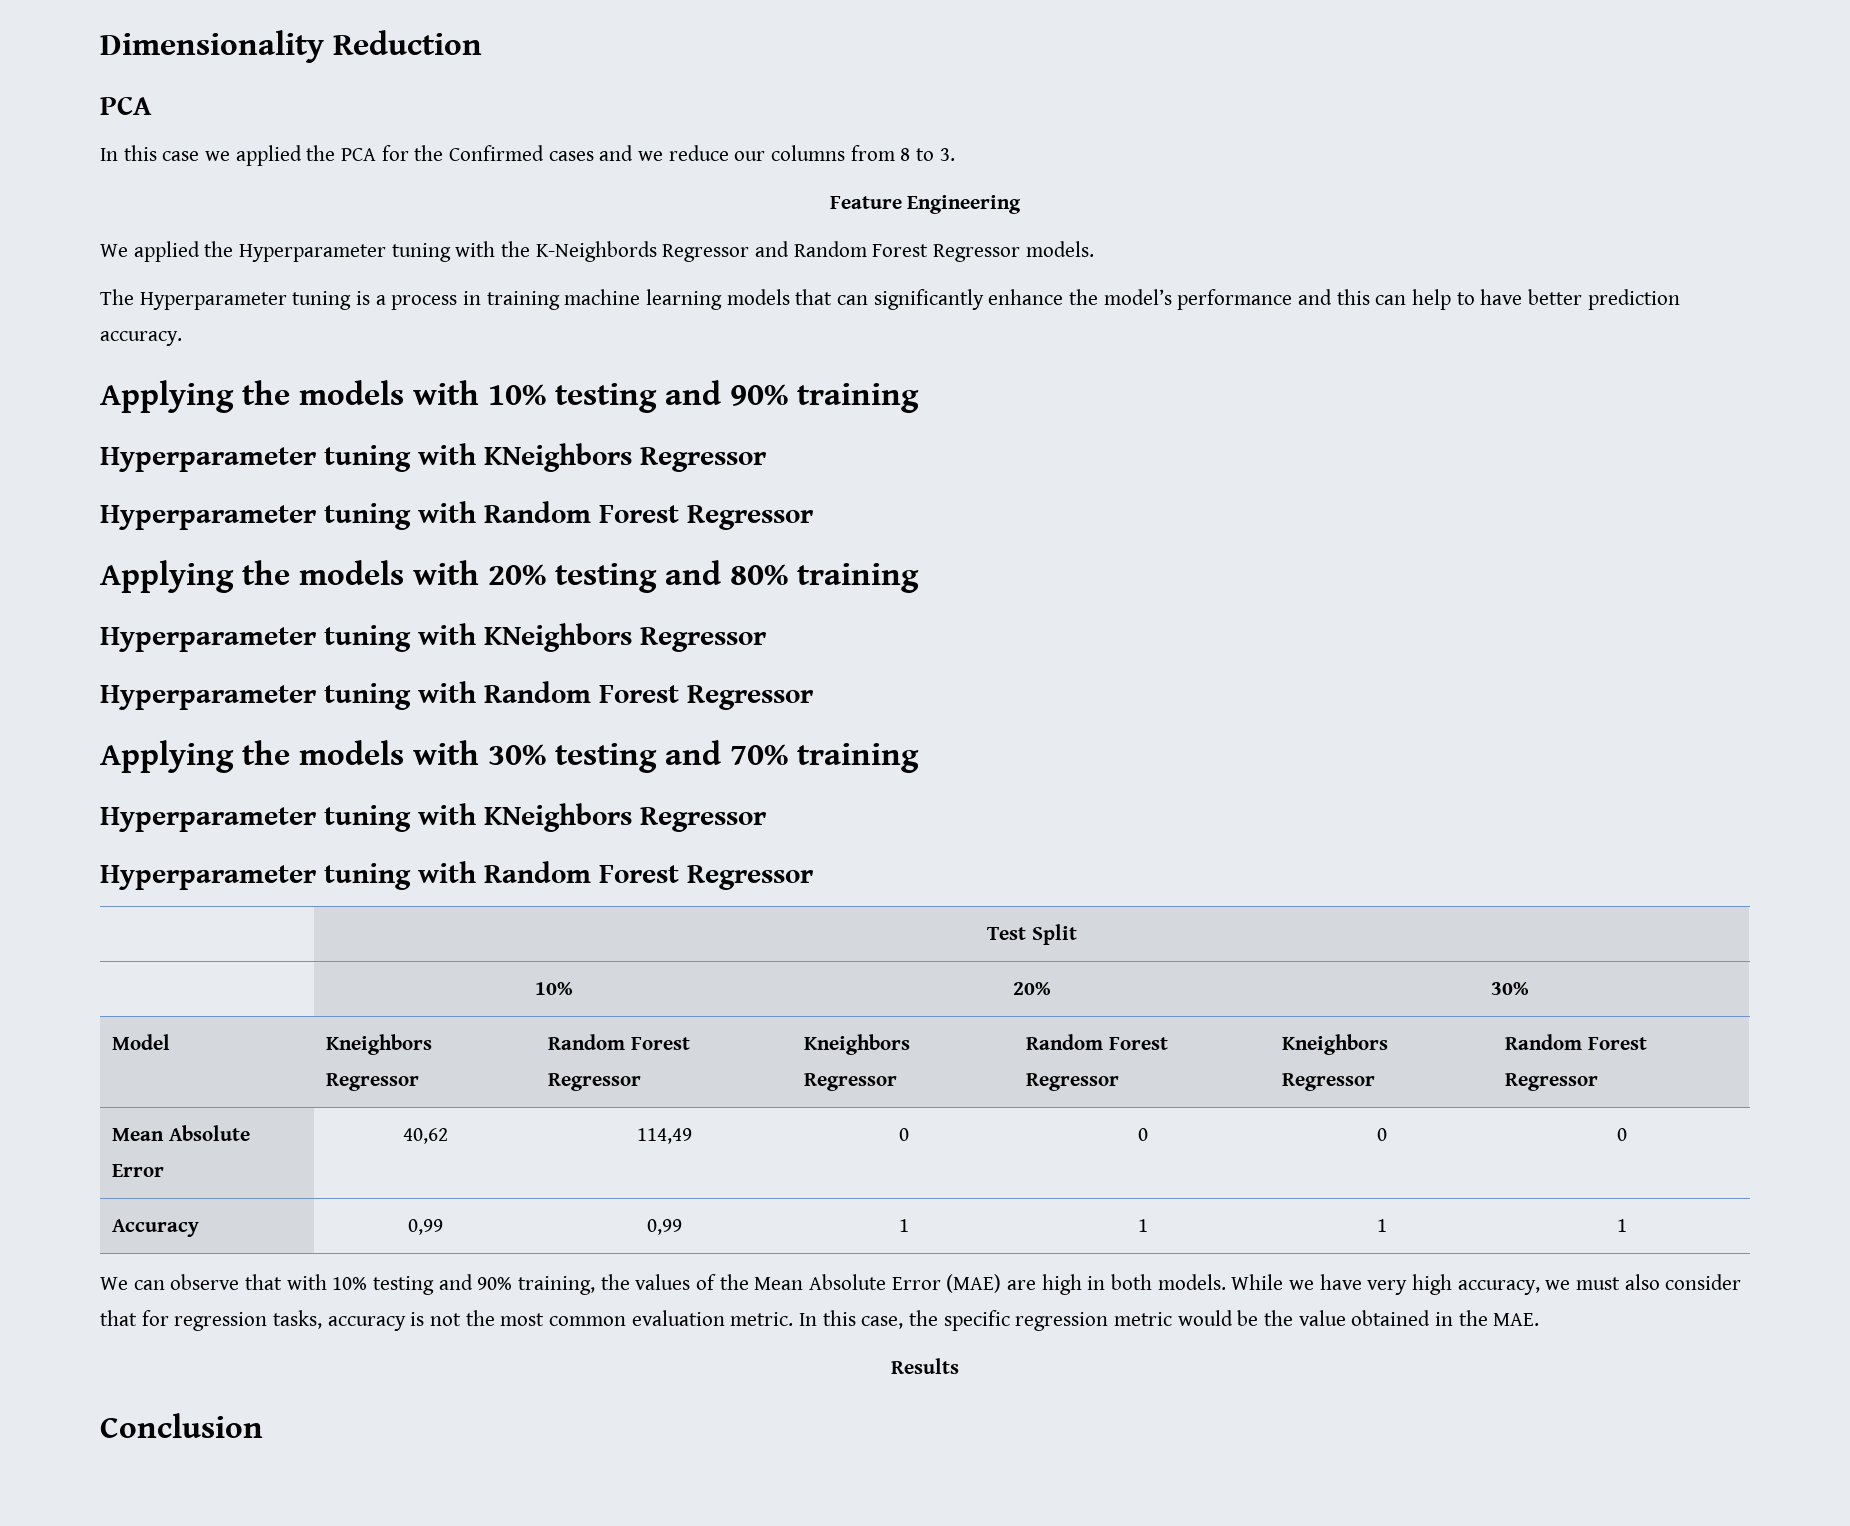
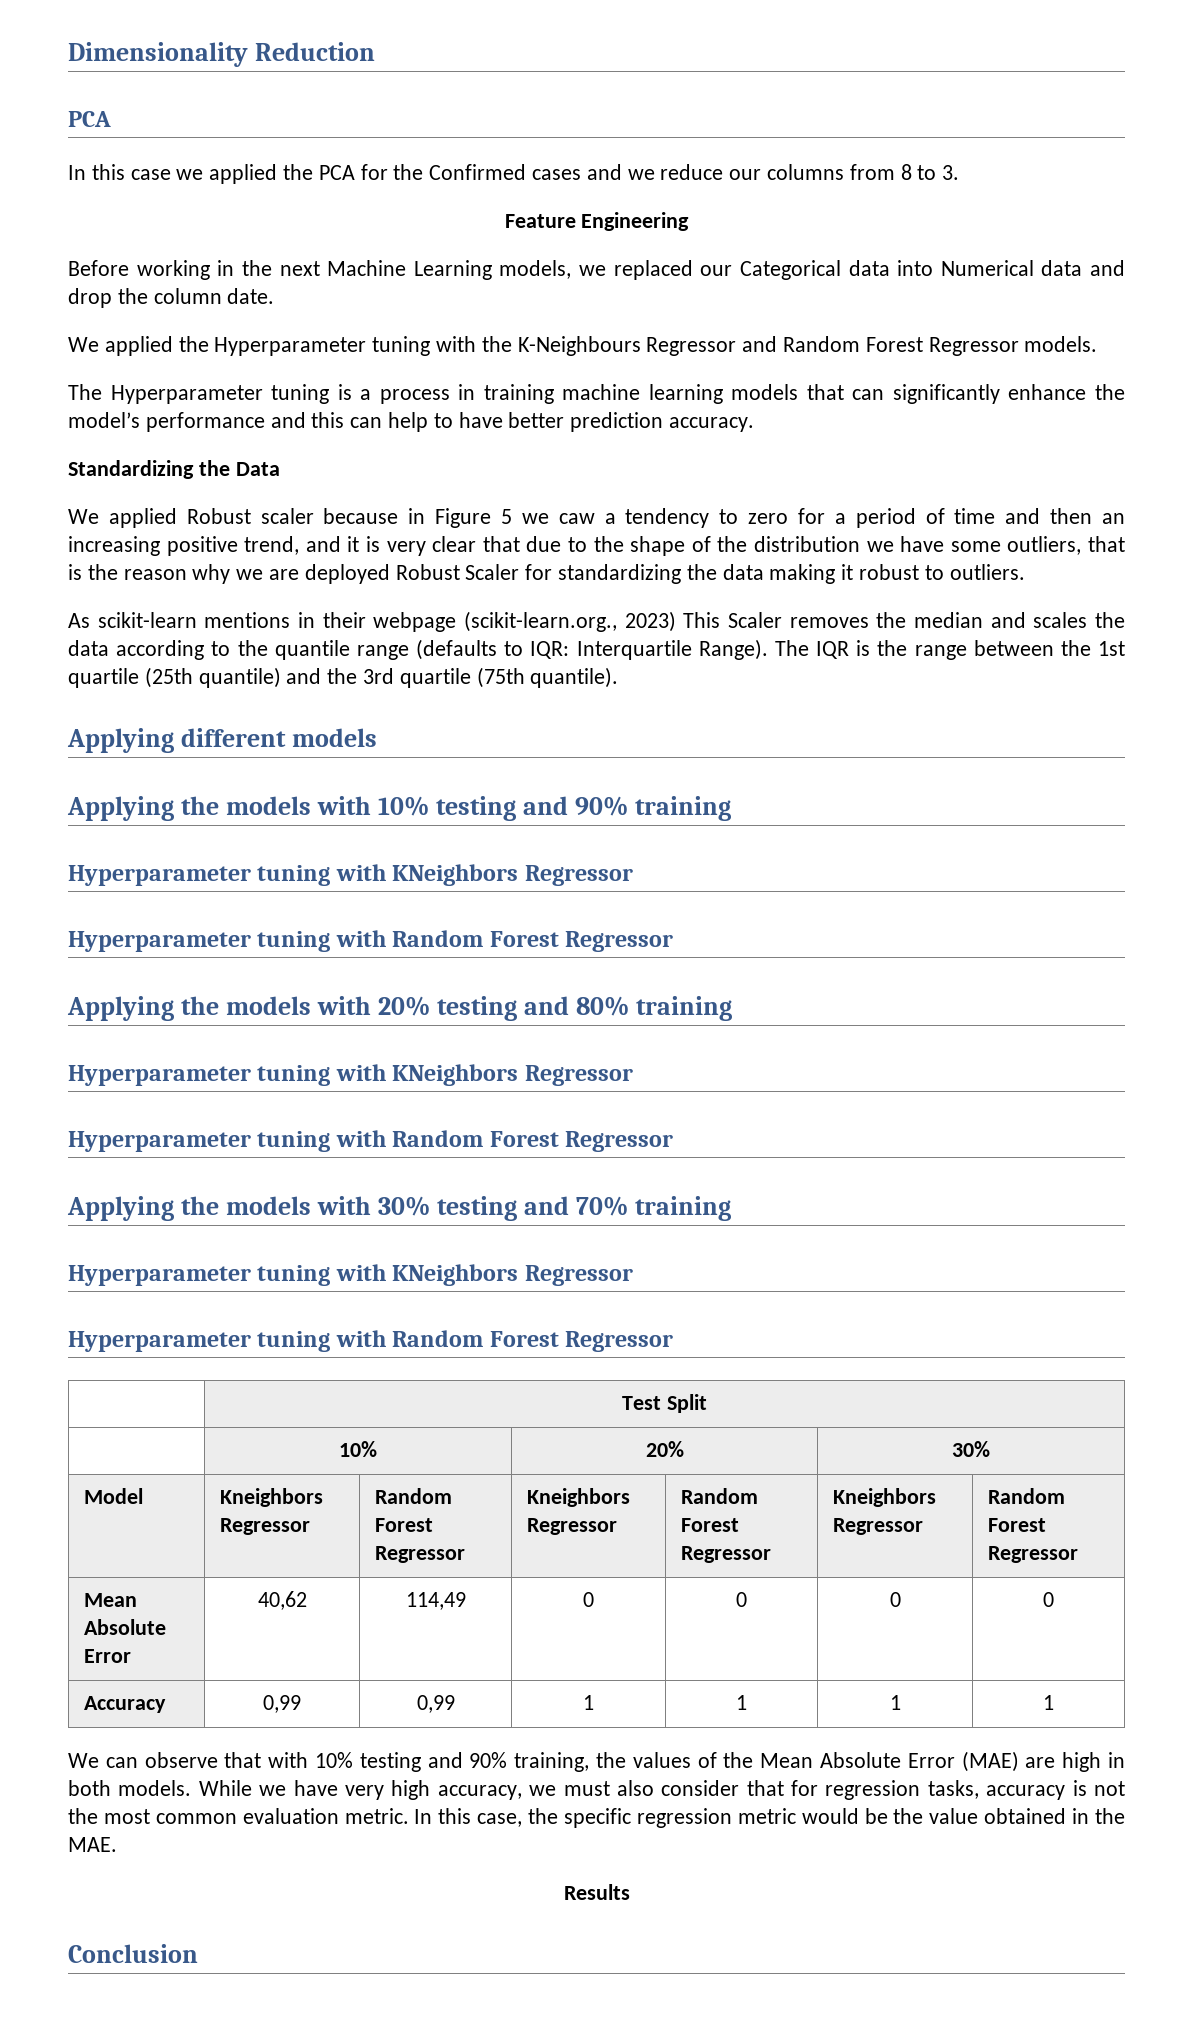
(1022, 204) none -> [68,260,1125,280] [68,288,275,308] // Before working in the next Machine Learning models, we replaced our Categorical data into Numerical data and drop the column date.
[535,241,657,262] K-Neighbords -> [517,336,641,356] K-Neighbours
(182, 338) none -> [68,460,280,479] [68,508,1126,528] [68,536,1126,556] [68,564,1025,584] [68,611,1125,632] [68,639,1125,660] [68,667,619,688] [67,728,378,753] // Standardizing the Data // We applied Robust scaler because in Figure 5 we caw a tendency to zero for a period of time and then an increasing positive trend, and it is very clear that due to the shape of the distribution we have some outliers, that is the reason why we are deployed Robust Scaler for standardizing the data making it robust to outliers. // As scikit-learn mentions in their webpage (scikit-learn.org., 2023) This Scaler removes the median and scales the data according to the quantile range (defaults to IQR: Interquartile Range). The IQR is the range between the 1st quartile (25th quantile) and the 3rd quartile (75th quantile). // Applying different models

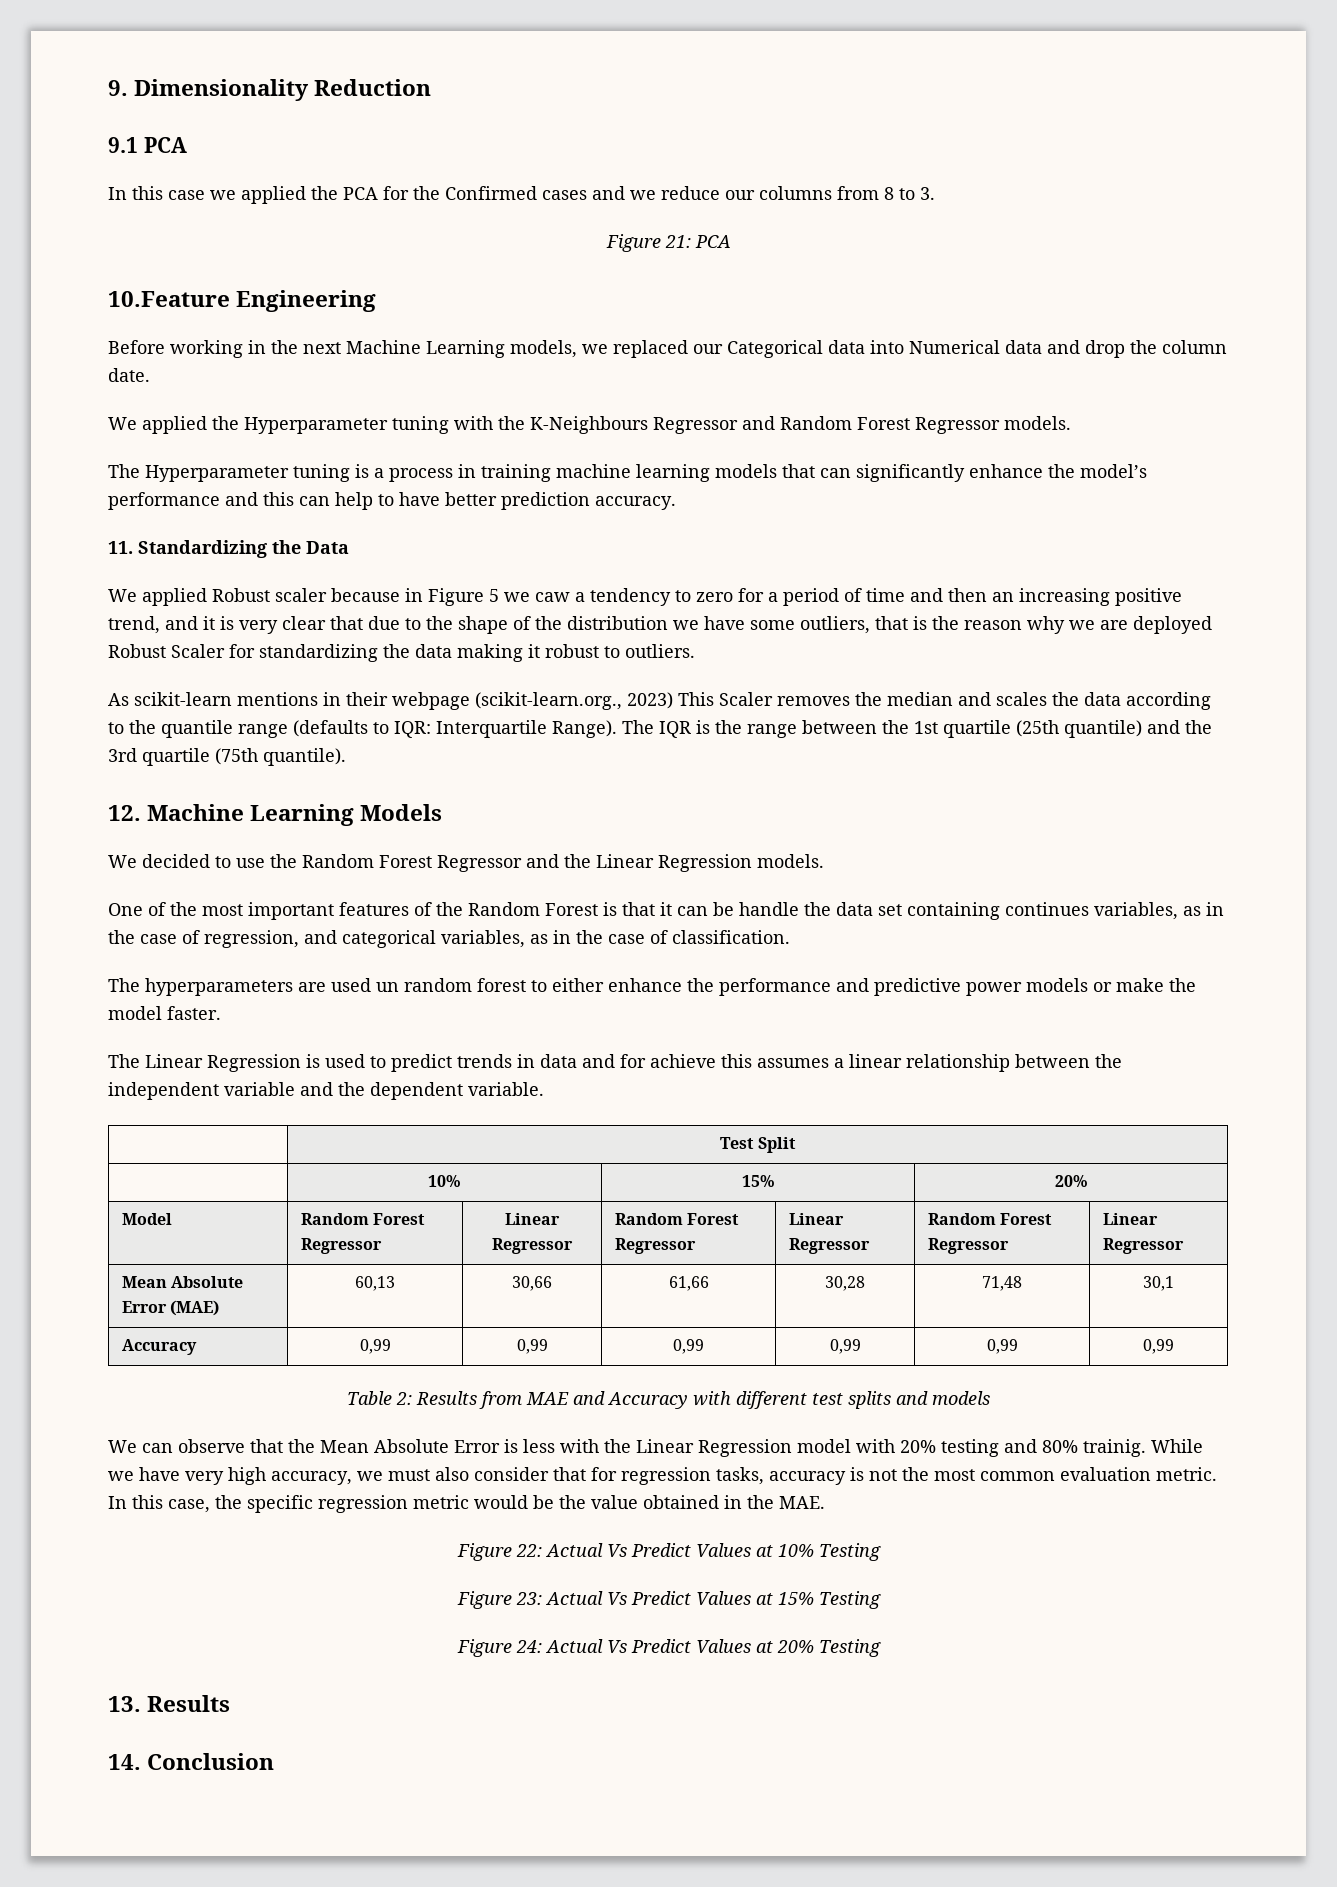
(68, 54) none -> [108,80,128,96] 9.
(376, 51) none -> [108,137,138,153] 9.1
[504,214,576,228] Feature -> [605,234,731,252] [108,291,230,307] Figure 21: PCA // 10.Feature
(755, 424) none -> [108,541,133,554] 11.
[67,728,378,753] [67,796,732,821] [68,864,633,886] [68,930,674,952] [67,996,733,1021] [68,1064,633,1086] [68,1130,674,1152] [67,1196,732,1221] [68,1264,633,1286] [68,1330,674,1352] Applying different models // Applying the models with 10% testing and 90% training // Hyperparameter tuning with KNeighbors Regressor // Hyperparameter tuning with Random Forest Regressor // Applying the models with 20% testing and 80% training // Hyperparameter tuning with KNeighbors Regressor // Hyperparameter tuning with Random Forest Regressor // Applying the models with 30% testing and 70% training // Hyperparameter tuning with KNeighbors Regressor // Hyperparameter tuning with Random Forest Regressor -> [108,804,443,826] [108,854,824,872] [108,902,1224,920] [108,930,790,948] [108,978,1196,996] [108,1006,221,1020] [108,1054,1122,1072] [108,1082,544,1100] 12. Machine Learning Models // We decided to use the Random Forest Regressor and the Linear Regression models. // One of the most important features of the Random Forest is that it can be handle the data set containing continues variables, as in the case of regression, and categorical variables, as in the case of classification. // The hyperparameters are used un random forest to either enhance the performance and predictive power models or make the model faster. // The Linear Regression is used to predict trends in data and for achieve this assumes a linear relationship between the independent variable and the dependent variable.
[645,1441,684,1457] [952,1441,990,1457] | 20% | 30% -> [741,1175,775,1187] [1054,1175,1088,1187] | 15% | 20%
[220,1488,324,1507] [220,1518,311,1535] [375,1488,453,1504] [375,1518,434,1532] [375,1546,466,1563] [527,1488,631,1507] [527,1518,618,1535] [681,1488,759,1504] [681,1518,740,1532] [681,1546,772,1563] [833,1488,937,1507] [833,1518,924,1535] [988,1488,1066,1504] [988,1518,1047,1532] Kneighbors Regressor | Random Forest Regressor | Kneighbors Regressor | Random Forest Regressor | Kneighbors Regressor | Random Forest -> [300,1213,426,1225] [300,1238,382,1254] [505,1213,560,1225] [492,1238,573,1254] [614,1213,740,1225] [614,1238,696,1254] [788,1213,844,1225] [788,1238,870,1254] [927,1213,1053,1225] [927,1238,1009,1254] [1102,1213,1158,1225] Random Forest Regressor | Linear Regressor | Random Forest Regressor | Linear Regressor | Random Forest Regressor | Linear
[257,1591,307,1610] [405,1592,466,1610] [583,1592,594,1607] [736,1592,747,1607] [889,1592,901,1607] [1043,1592,1054,1607] [84,1696,167,1713] [263,1695,301,1713] [416,1695,455,1713] [583,1695,594,1710] [736,1695,747,1710] [889,1695,901,1710] [1043,1695,1054,1710] [68,1751,1125,1772] [68,1780,192,1796] | 40,62 | 114,49 | 0 | 0 | 0 | 0 // Accuracy | 0,99 | 0,99 | 1 | 1 | 1 | 1 // We can observe that with 10% testing and 90% training, the values of the Mean Absolute Error (MAE) are high in both models. -> [170,1300,220,1316] [355,1276,395,1291] [512,1276,552,1291] [668,1276,709,1291] [825,1276,865,1291] [982,1276,1022,1291] [1143,1276,1174,1291] [121,1339,197,1355] [359,1339,391,1354] [516,1339,548,1354] [673,1339,704,1354] [829,1339,861,1354] [986,1339,1018,1354] [1143,1339,1174,1354] [347,1391,990,1409] [108,1439,1146,1457] (MAE) | 60,13 | 30,66 | 61,66 | 30,28 | 71,48 | 30,1 // Accuracy | 0,99 | 0,99 | 0,99 | 0,99 | 0,99 | 0,99 // Table 2: Results from MAE and Accuracy with different test splits and models // We can observe that the Mean Absolute Error is less with the Linear Regression model with 20% testing and 80% trainig.
(117, 1844) none -> [456,1543,881,1561] [456,1591,881,1609] [456,1639,881,1657] [108,1696,141,1712] Figure 22: Actual Vs Predict Values at 10% Testing // Figure 23: Actual Vs Predict Values at 15% Testing // Figure 24: Actual Vs Predict Values at 20% Testing // 13.
(630, 1892) none -> [108,1754,141,1770] 14.

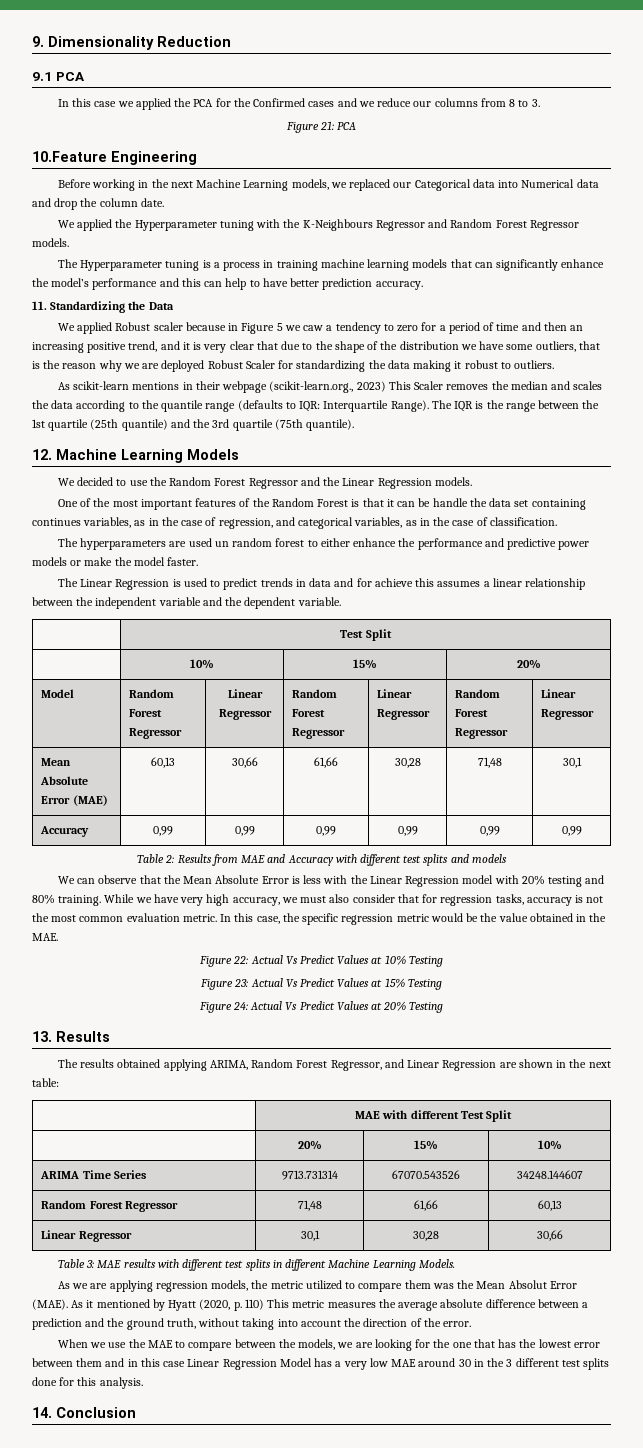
[1083,1439,1146,1457] trainig. -> [58,895,102,906] training.
(231, 1703) none -> [57,1059,611,1071] [32,1078,59,1087] [355,1110,512,1122] [297,1140,322,1150] [414,1140,438,1150] [537,1140,562,1150] [40,1170,146,1179] [281,1170,338,1180] [392,1170,460,1179] [516,1170,583,1179] [41,1200,178,1212] [297,1200,322,1211] [414,1200,438,1211] [537,1200,562,1211] [41,1230,132,1242] [300,1230,320,1241] [413,1231,439,1241] [536,1230,563,1241] [57,1259,455,1271] [57,1280,577,1292] [32,1299,589,1311] [32,1318,472,1330] [57,1339,600,1351] [32,1358,610,1370] [32,1377,143,1389] // The results obtained applying ARIMA, Random Forest Regressor, and Linear Regression are shown in the next table: // | MAE with different Test Split // | 20% | 15% | 10% // ARIMA Time Series | 9713.731314 | 67070.543526 | 34248.144607 // Random Forest Regressor | 71,48 | 61,66 | 60,13 // Linear Regressor | 30,1 | 30,28 | 30,66 // Table 3: MAE results with different test splits in different Machine Learning Models. // As we are applying regression models, the metric utilized to compare them was the Mean Absolut Error (MAE). As it mentioned by Hyatt (2020, p. 110) This metric measures the average absolute difference between a prediction and the ground truth, without taking into account the direction of the error. // When we use the MAE to compare between the models, we are looking for the one that has the lowest error between them and in this case Linear Regression Model has a very low MAE around 30 in the 3 different test splits done for this analysis.

